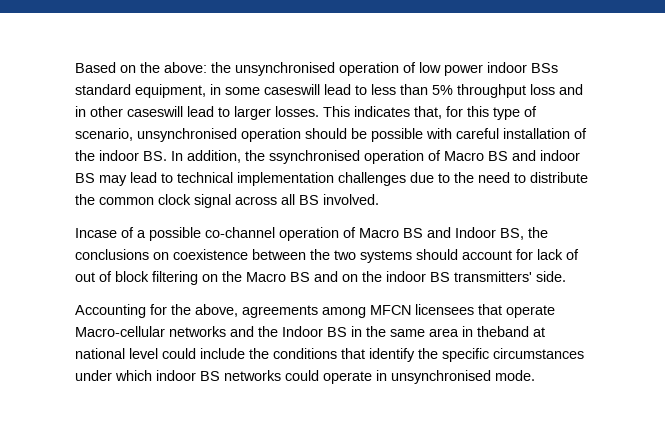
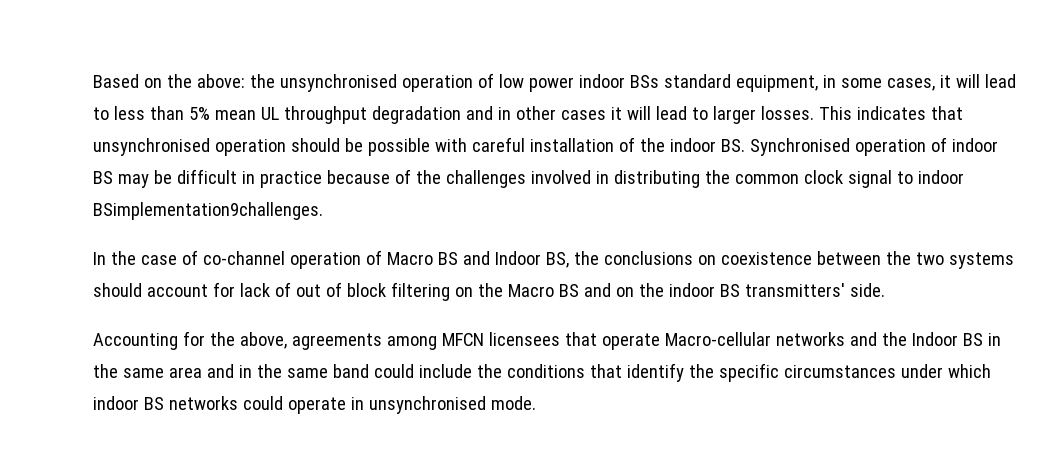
[264,84,320,95] caseswill -> [886,74,980,91] cases, it will
[457,84,583,98] [75,106,183,117] throughput loss and in other caseswill -> [214,106,651,124] mean UL throughput degradation and in other cases it will
[414,106,537,120] [75,128,133,141] that, for this type of scenario, -> [930,106,963,120] that
[171,150,580,164] [75,172,588,186] [75,194,379,208] [75,227,201,241] In addition, the ssynchronised operation of Macro BS and indoor BS may lead to technical implementation challenges due to the need to distribute the common clock signal across all BS involved. // Incase of a possible -> [749,137,998,156] [93,169,964,188] [93,202,323,220] [93,250,198,265] Synchronised operation of indoor BS may be difficult in practice because of the challenges involved in distributing the common clock signal to indoor BSimplementation9challenges. // In the case of
[462,326,545,337] [75,348,158,359] in theband at national level -> [206,364,369,378] and in the same band

